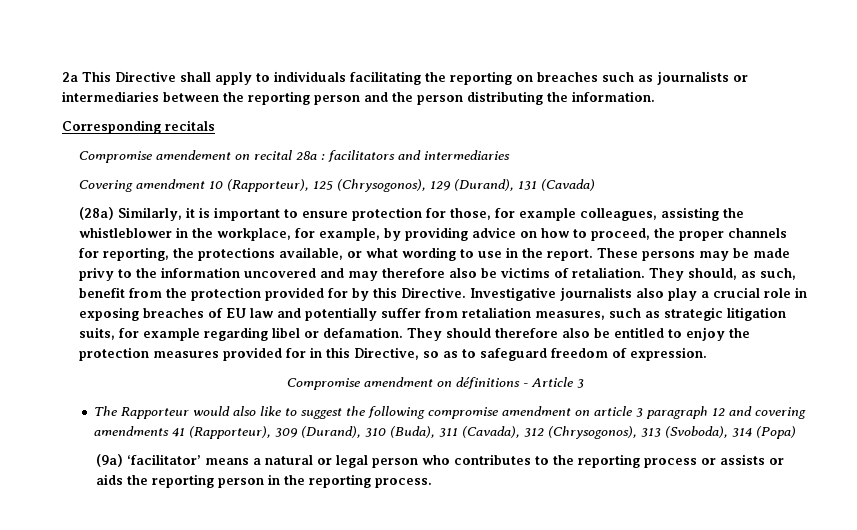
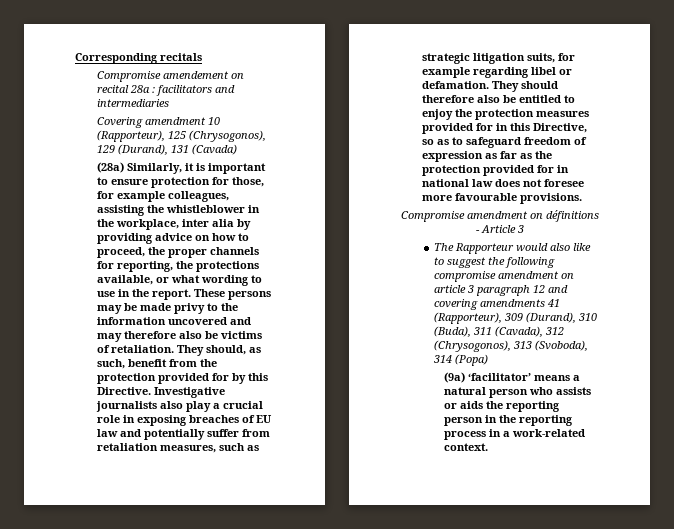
[62,71,748,85] [62,91,655,105] 2a This Directive shall apply to individuals facilitating the reporting on breaches such as journalists or intermediaries between the reporting person and the person distributing the information. // -> (75, 58) none
[294,228,380,241] for example, -> [181,219,234,227] inter alia
[629,347,707,361] expression. -> [421,151,552,162] [421,165,569,176] [421,179,584,187] [421,193,582,204] expression as far as the protection provided for in national law does not foresee more favourable provisions.
[316,454,716,468] or legal person who contributes to the reporting process or -> [488,387,553,398] person who
[374,478,432,488] process. -> [443,429,585,440] [443,443,488,451] process in a work-related context.

